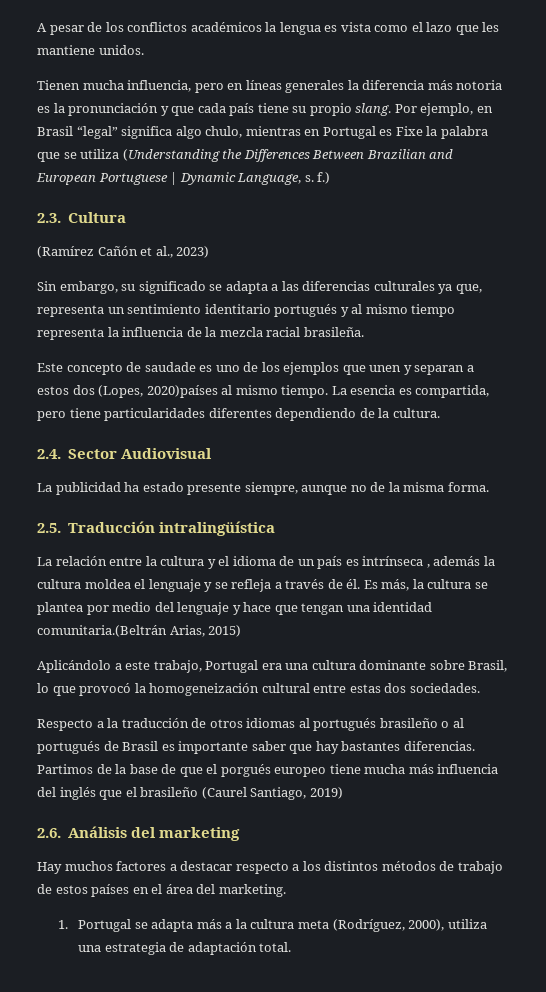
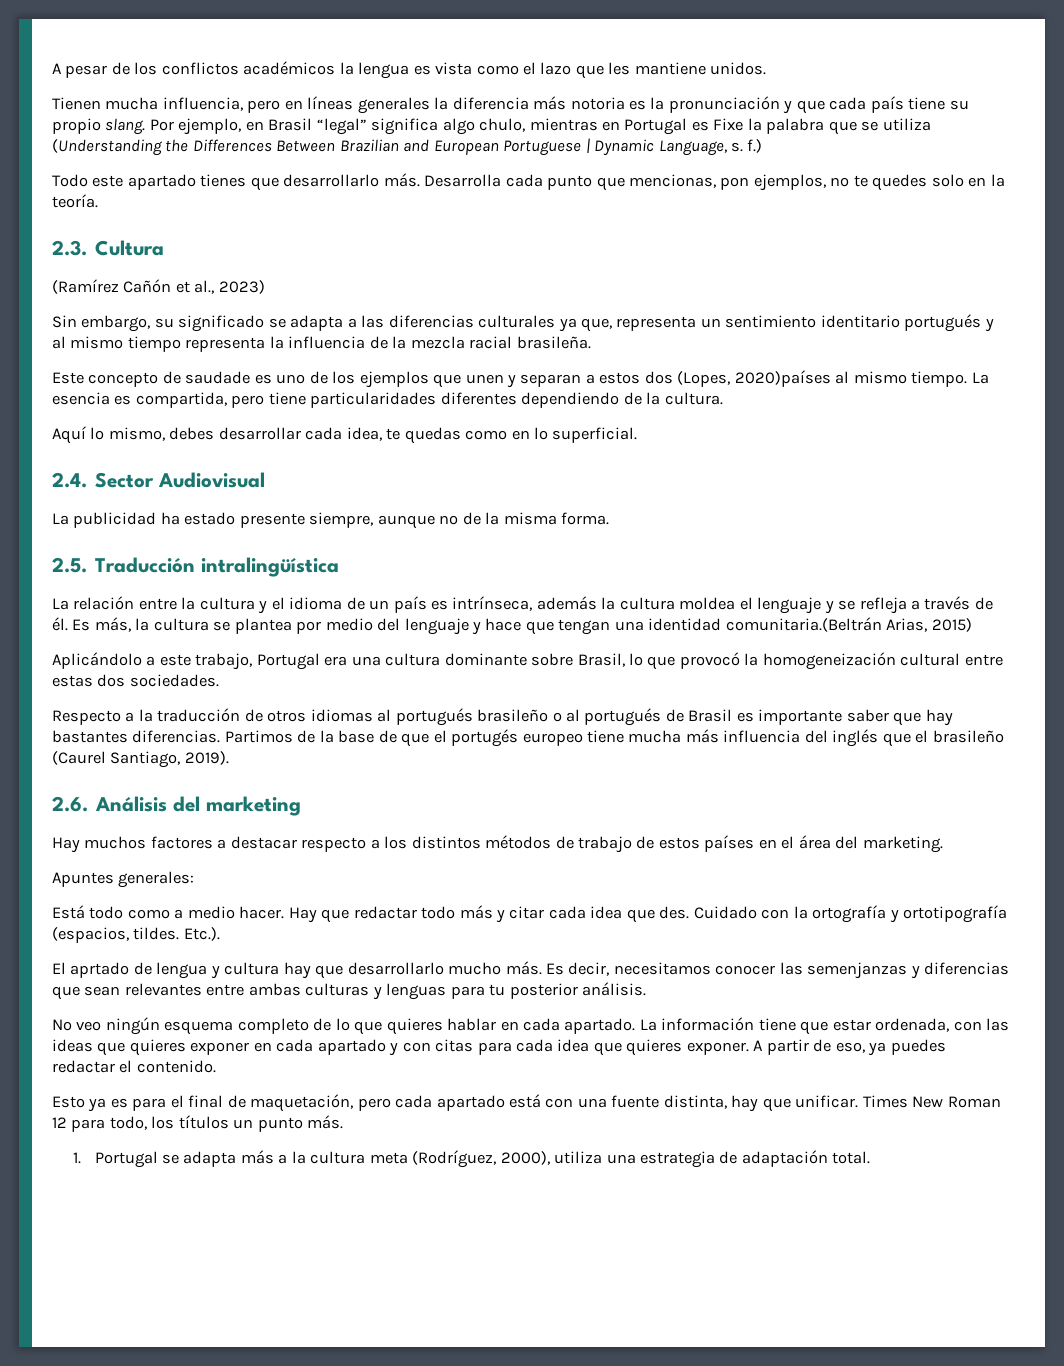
(331, 178) none -> [52,173,1005,191] [52,194,98,208] // Todo este apartado tienes que desarrollarlo más. Desarrolla cada punto que mencionas, pon ejemplos, no te quedes solo en la teoría.
(440, 413) none -> [52,426,638,444] // Aquí lo mismo, debes desarrollar cada idea, te quedas como en lo superficial.
[362,556,430,568] intrínseca , -> [452,596,533,611] intrínseca,
[220,764,271,777] porgués -> [451,729,519,747] portugés
[309,787,343,799] 2019) -> [184,751,229,765] 2019).
(286, 890) none -> [52,871,195,888] [52,905,1008,923] [52,927,220,943] [52,961,1010,979] [52,982,647,1000] [52,1017,1010,1035] [52,1039,946,1056] [52,1060,216,1073] [52,1094,1001,1112] [52,1115,344,1132] // Apuntes generales: // Está todo como a medio hacer. Hay que redactar todo más y citar cada idea que des. Cuidado con la ortografía y ortotipografía (espacios, tildes. Etc.). // El aprtado de lengua y cultura hay que desarrollarlo mucho más. Es decir, necesitamos conocer las semenjanzas y diferencias que sean relevantes entre ambas culturas y lenguas para tu posterior análisis. // No veo ningún esquema completo de lo que quieres hablar en cada apartado. La información tiene que estar ordenada, con las ideas que quieres exponer en cada apartado y con citas para cada idea que quieres exponer. A partir de eso, ya puedes redactar el contenido. // Esto ya es para el final de maquetación, pero cada apartado está con una fuente distinta, hay que unificar. Times New Roman 12 para todo, los títulos un punto más.

